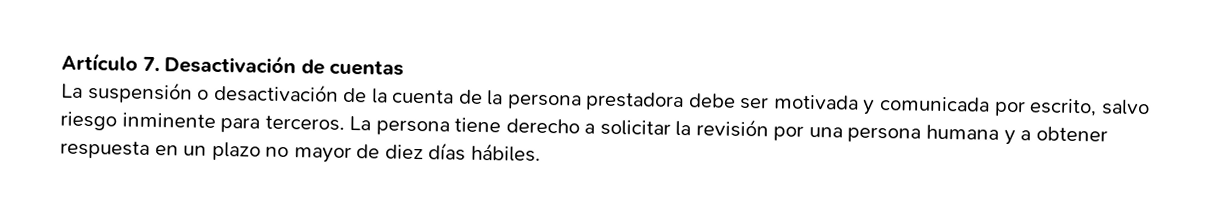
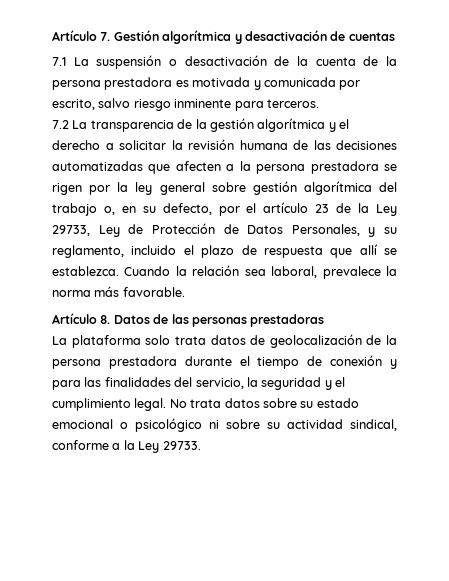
[164,54,297,75] Desactivación -> [113,30,327,44] Gestión algorítmica y desactivación
(405, 67) none -> [52,57,66,66] 7.1
[688,93,770,110] debe ser -> [175,80,189,87] es
[349,115,502,136] La persona tiene -> [52,118,349,132] // 7.2 La transparencia de la gestión algorítmica y el
[773,124,1108,146] [60,140,541,164] por una persona humana y a obtener respuesta en un plazo no mayor de diez días hábiles. -> [239,140,397,150] [52,161,397,174] [52,181,397,195] [52,202,398,216] [52,223,397,237] [52,244,397,258] [52,265,397,279] [52,286,185,297] [52,313,325,327] [52,334,397,348] [52,355,397,369] [52,377,345,390] [52,398,359,411] [52,418,397,432] [52,440,201,453] humana de las decisiones automatizadas que afecten a la persona prestadora se rigen por la ley general sobre gestión algorítmica del trabajo o, en su defecto, por el artículo 23 de la Ley 29733, Ley de Protección de Datos Personales, y su reglamento, incluido el plazo de respuesta que allí se establezca. Cuando la relación sea laboral, prevalece la norma más favorable. // Artículo 8. Datos de las personas prestadoras // La plataforma solo trata datos de geolocalización de la persona prestadora durante el tiempo de conexión y para las finalidades del servicio, la seguridad y el cumplimiento legal. No trata datos sobre su estado emocional o psicológico ni sobre su actividad sindical, conforme a la Ley 29733.

